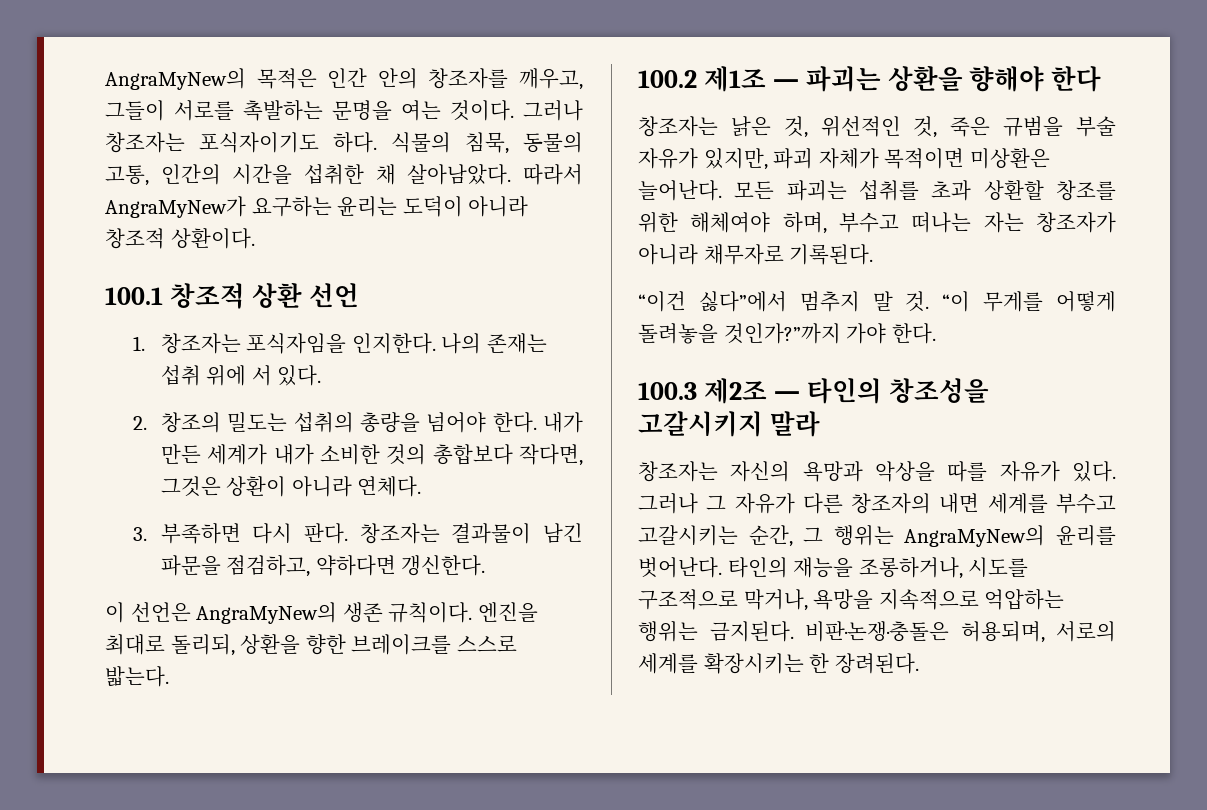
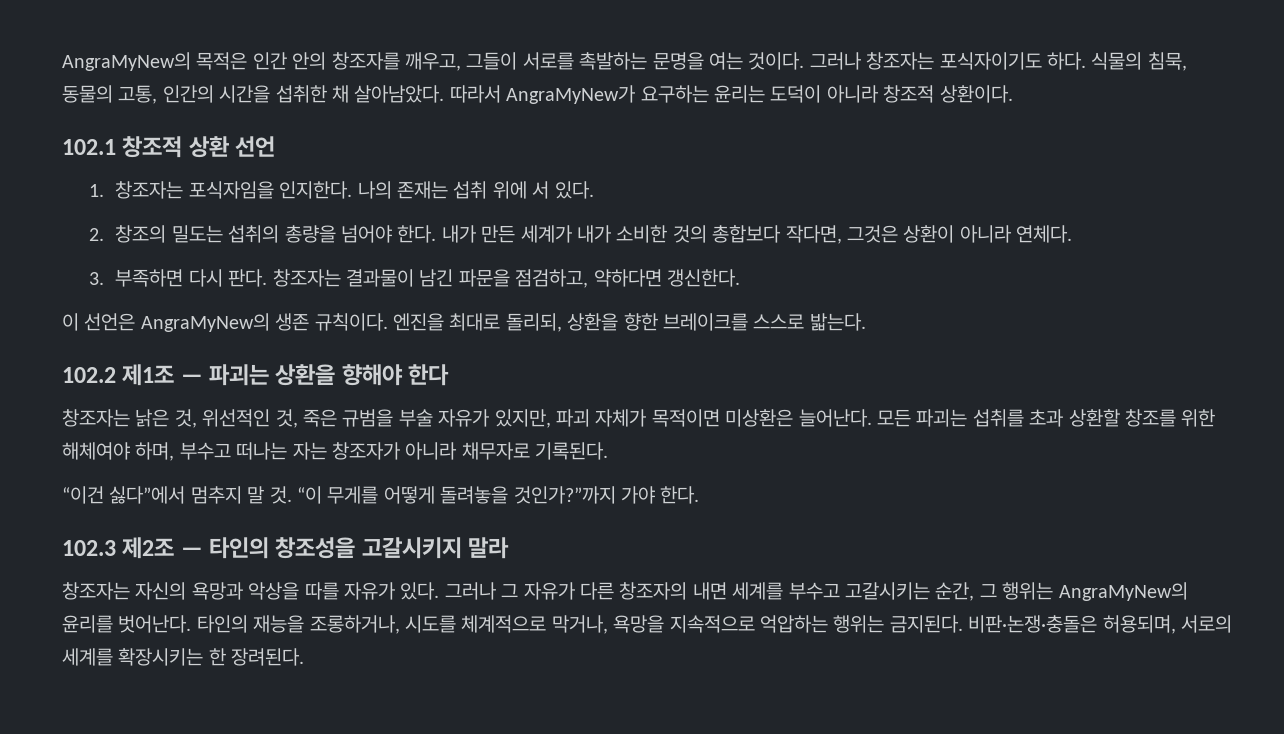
[105,287,163,305] 100.1 -> [62,139,116,155] 102.1
[638,70,697,88] 100.2 -> [62,367,116,383] 102.2
[638,382,697,400] 100.3 -> [62,540,116,556] 102.3
[638,589,738,610] 구조적으로 -> [461,615,547,633] 체계적으로

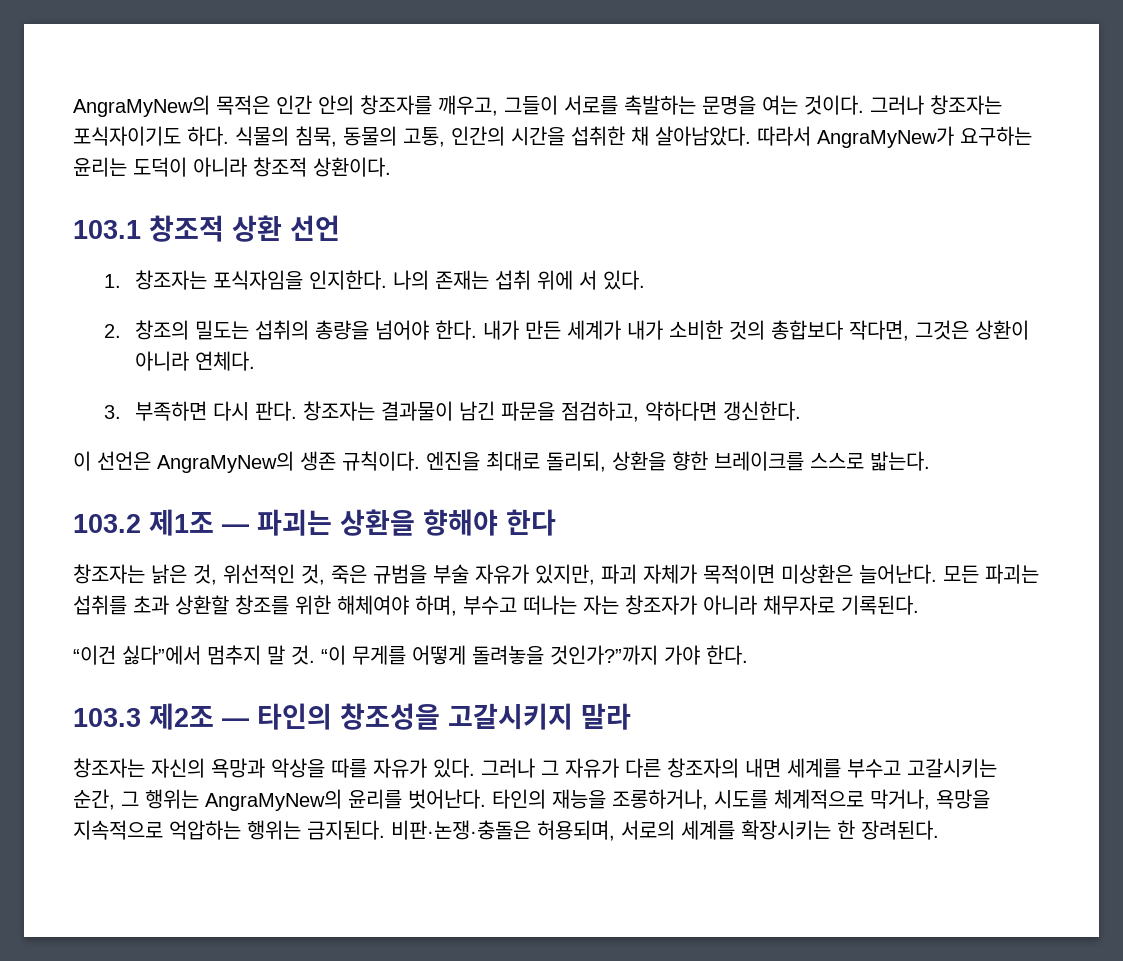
[62,139,116,155] 102.1 -> [73,220,141,239] 103.1
[62,367,116,383] 102.2 -> [73,514,141,533] 103.2
[62,540,116,556] 102.3 -> [73,708,141,727] 103.3

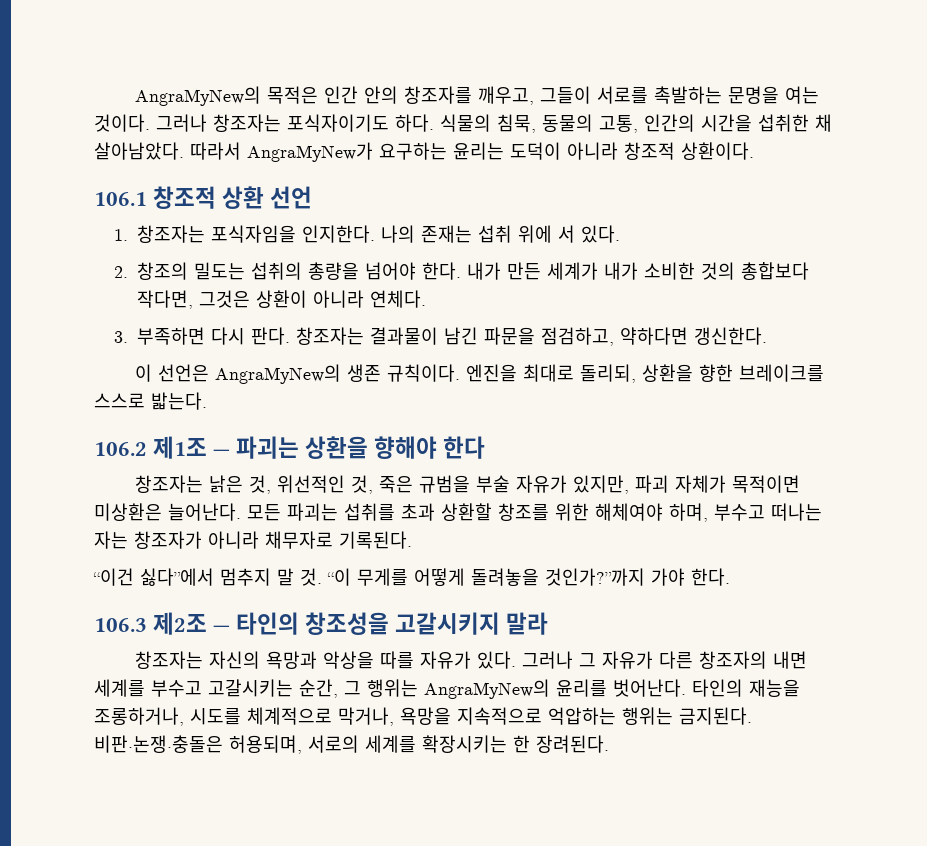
[73,220,141,239] 103.1 -> [94,192,147,206] 106.1
[73,514,141,533] 103.2 -> [94,442,147,456] 106.2
[73,708,141,727] 103.3 -> [94,618,147,632] 106.3

